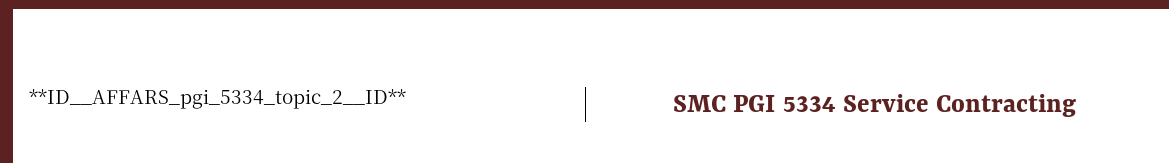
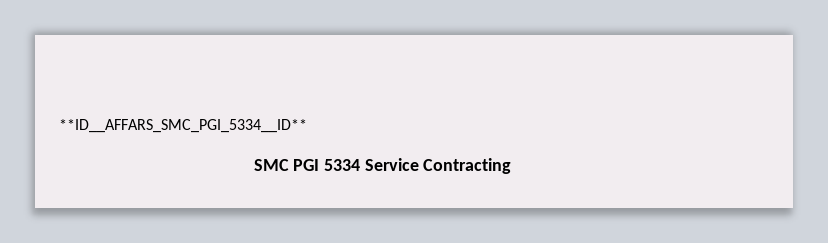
[29,89,406,109] **ID__AFFARS_pgi_5334_topic_2__ID** -> [59,119,307,133] **ID__AFFARS_SMC_PGI_5334__ID**

